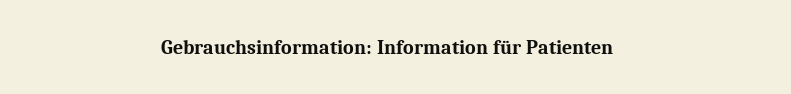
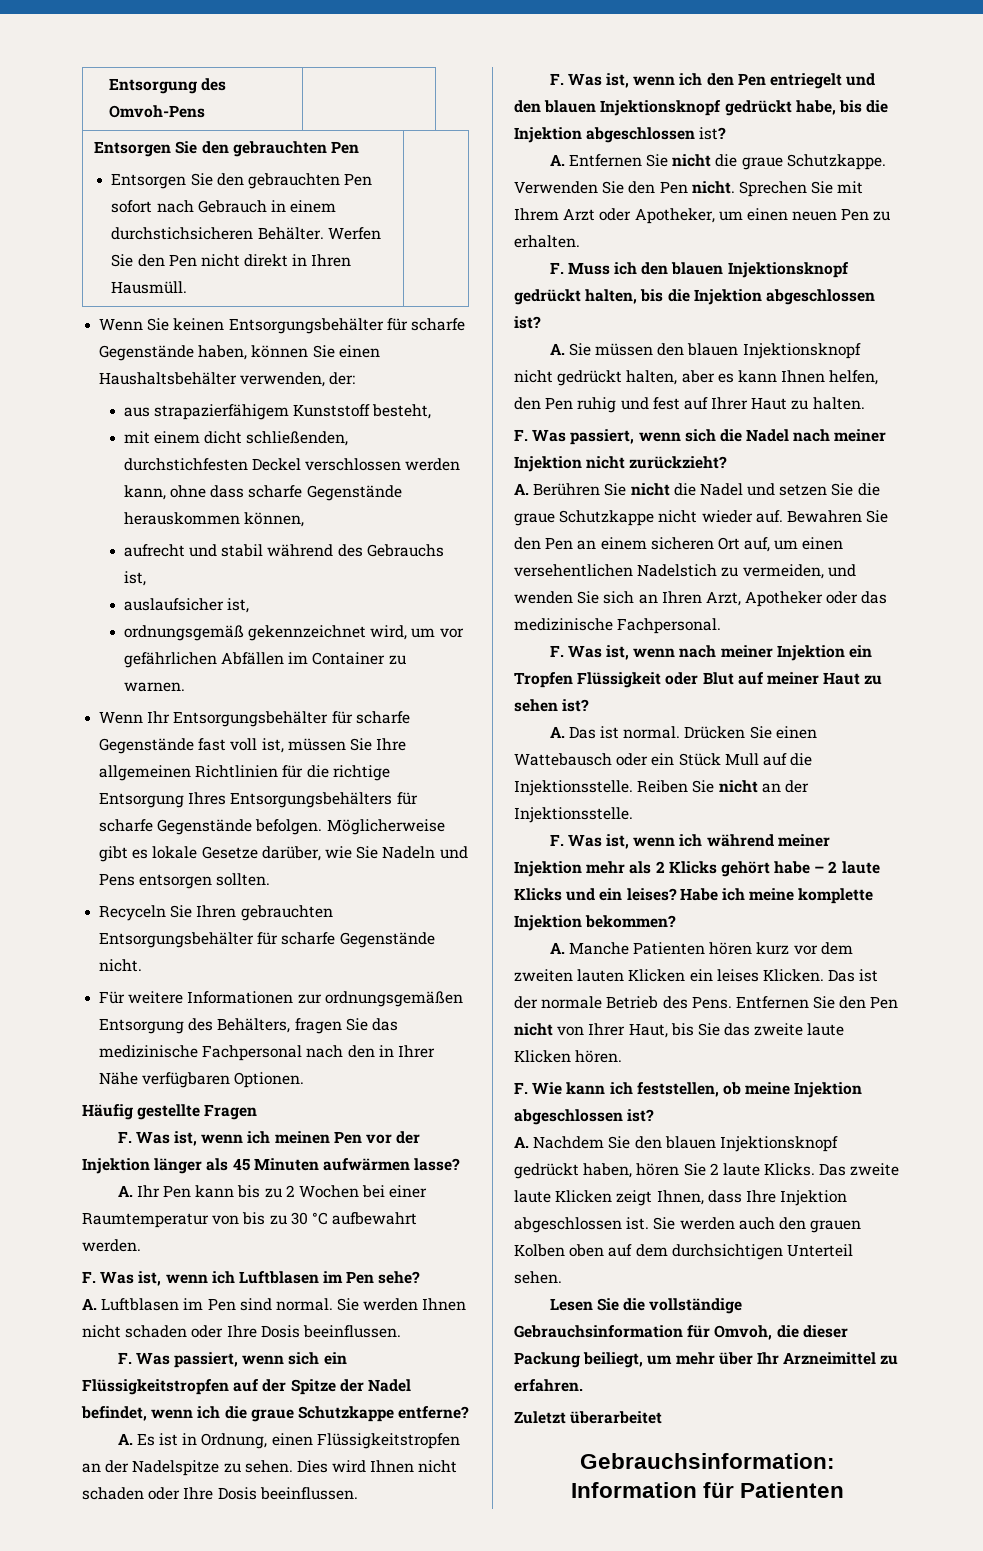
(160, 46) none -> [109,78,227,94] [109,105,206,118] [94,141,360,157] [111,173,373,189] [111,200,337,213] [111,227,381,240] [111,254,352,267] [111,281,188,294] [99,318,465,334] [99,345,380,361] [99,372,356,387] [123,404,432,420] [123,431,349,446] [123,458,461,471] [123,485,402,501] [123,512,304,527] [123,544,444,557] [123,571,146,586] [123,598,249,613] [123,625,464,641] [123,652,406,668] [123,682,185,692] [99,711,410,727] [99,738,407,754] [99,765,390,781] [99,792,418,808] [99,819,445,835] [99,846,468,862] [99,873,271,889] [99,905,333,921] [99,932,435,948] [99,959,143,972] [99,991,463,1007] [99,1018,398,1034] [99,1045,435,1061] [99,1072,305,1088] [82,1104,258,1120] [117,1131,421,1146] [82,1158,461,1174] [117,1185,428,1198] [82,1212,418,1228] [82,1239,141,1252] [82,1271,421,1286] [82,1298,467,1311] [82,1325,401,1338] [117,1352,347,1368] [82,1379,411,1395] [81,1406,470,1422] [117,1433,460,1449] [82,1460,458,1476] [82,1487,358,1500] [549,73,876,89] [514,100,889,116] [514,127,727,143] [549,154,886,170] [514,181,864,197] [514,208,891,224] [514,235,580,248] [549,262,849,278] [514,289,875,305] [514,316,541,329] [549,343,861,359] [514,370,879,386] [514,397,865,413] [514,429,887,445] [514,456,728,472] [514,483,880,496] [514,510,889,526] [514,537,844,552] [514,564,856,579] [514,591,888,607] [514,618,722,634] [549,645,872,661] [514,672,883,688] [514,699,590,712] [549,726,817,739] [514,753,813,766] [514,780,809,796] [514,807,633,823] [549,834,830,849] [514,861,880,877] [514,888,874,904] [514,915,677,931] [549,942,853,955] [514,969,879,982] [514,996,899,1009] [514,1023,845,1038] [514,1050,623,1063] [514,1082,863,1098] [514,1109,655,1125] [514,1136,838,1152] [514,1163,900,1179] [514,1190,848,1206] [514,1217,862,1233] [514,1244,853,1260] [514,1271,562,1284] [549,1298,743,1314] [514,1325,848,1340] [514,1352,899,1368] [514,1379,583,1392] [514,1411,663,1424] Entsorgung des Omvoh-Pens | // Entsorgen Sie den gebrauchten Pen // Entsorgen Sie den gebrauchten Pen sofort nach Gebrauch in einem durchstichsicheren Behälter. Werfen Sie den Pen nicht direkt in Ihren Hausmüll. | // Wenn Sie keinen Entsorgungsbehälter für scharfe Gegenstände haben, können Sie einen Haushaltsbehälter verwenden, der: // aus strapazierfähigem Kunststoff besteht, // mit einem dicht schließenden, durchstichfesten Deckel verschlossen werden kann, ohne dass scharfe Gegenstände herauskommen können, // aufrecht und stabil während des Gebrauchs ist, // auslaufsicher ist, // ordnungsgemäß gekennzeichnet wird, um vor gefährlichen Abfällen im Container zu warnen. // Wenn Ihr Entsorgungsbehälter für scharfe Gegenstände fast voll ist, müssen Sie Ihre allgemeinen Richtlinien für die richtige Entsorgung Ihres Entsorgungsbehälters für scharfe Gegenstände befolgen. Möglicherweise gibt es lokale Gesetze darüber, wie Sie Nadeln und Pens entsorgen sollten. // Recyceln Sie Ihren gebrauchten Entsorgungsbehälter für scharfe Gegenstände nicht. // Für weitere Informationen zur ordnungsgemäßen Entsorgung des Behälters, fragen Sie das medizinische Fachpersonal nach den in Ihrer Nähe verfügbaren Optionen. // Häufig gestellte Fragen // F. Was ist, wenn ich meinen Pen vor der Injektion länger als 45 Minuten aufwärmen lasse? // A. Ihr Pen kann bis zu 2 Wochen bei einer Raumtemperatur von bis zu 30 °C aufbewahrt werden. // F. Was ist, wenn ich Luftblasen im Pen sehe? // A. Luftblasen im Pen sind normal. Sie werden Ihnen nicht schaden oder Ihre Dosis beeinflussen. // F. Was passiert, wenn sich ein Flüssigkeitstropfen auf der Spitze der Nadel befindet, wenn ich die graue Schutzkappe entferne? // A. Es ist in Ordnung, einen Flüssigkeitstropfen an der Nadelspitze zu sehen. Dies wird Ihnen nicht schaden oder Ihre Dosis beeinflussen. // F. Was ist, wenn ich den Pen entriegelt und den blauen Injektionsknopf gedrückt habe, bis die Injektion abgeschlossen ist? // A. Entfernen Sie nicht die graue Schutzkappe. Verwenden Sie den Pen nicht. Sprechen Sie mit Ihrem Arzt oder Apotheker, um einen neuen Pen zu erhalten. // F. Muss ich den blauen Injektionsknopf gedrückt halten, bis die Injektion abgeschlossen ist? // A. Sie müssen den blauen Injektionsknopf nicht gedrückt halten, aber es kann Ihnen helfen, den Pen ruhig und fest auf Ihrer Haut zu halten. // F. Was passiert, wenn sich die Nadel nach meiner Injektion nicht zurückzieht? // A. Berühren Sie nicht die Nadel und setzen Sie die graue Schutzkappe nicht wieder auf. Bewahren Sie den Pen an einem sicheren Ort auf, um einen versehentlichen Nadelstich zu vermeiden, und wenden Sie sich an Ihren Arzt, Apotheker oder das medizinische Fachpersonal. // F. Was ist, wenn nach meiner Injektion ein Tropfen Flüssigkeit oder Blut auf meiner Haut zu sehen ist? // A. Das ist normal. Drücken Sie einen Wattebausch oder ein Stück Mull auf die Injektionsstelle. Reiben Sie nicht an der Injektionsstelle. // F. Was ist, wenn ich während meiner Injektion mehr als 2 Klicks gehört habe – 2 laute Klicks und ein leises? Habe ich meine komplette Injektion bekommen? // A. Manche Patienten hören kurz vor dem zweiten lauten Klicken ein leises Klicken. Das ist der normale Betrieb des Pens. Entfernen Sie den Pen nicht von Ihrer Haut, bis Sie das zweite laute Klicken hören. // F. Wie kann ich feststellen, ob meine Injektion abgeschlossen ist? // A. Nachdem Sie den blauen Injektionsknopf gedrückt haben, hören Sie 2 laute Klicks. Das zweite laute Klicken zeigt Ihnen, dass Ihre Injektion abgeschlossen ist. Sie werden auch den grauen Kolben oben auf dem durchsichtigen Unterteil sehen. // Lesen Sie die vollständige Gebrauchsinformation für Omvoh, die dieser Packung beiliegt, um mehr über Ihr Arzneimittel zu erfahren. // Zuletzt überarbeitet //

